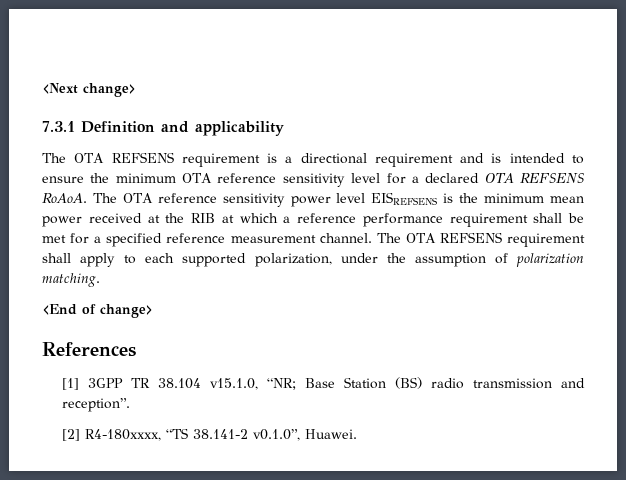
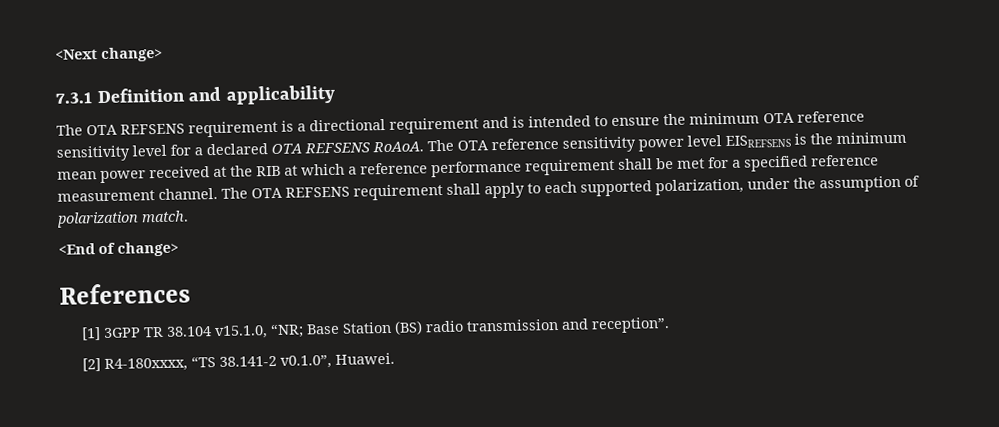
[42,273,100,287] matching. -> [141,210,189,223] match.

